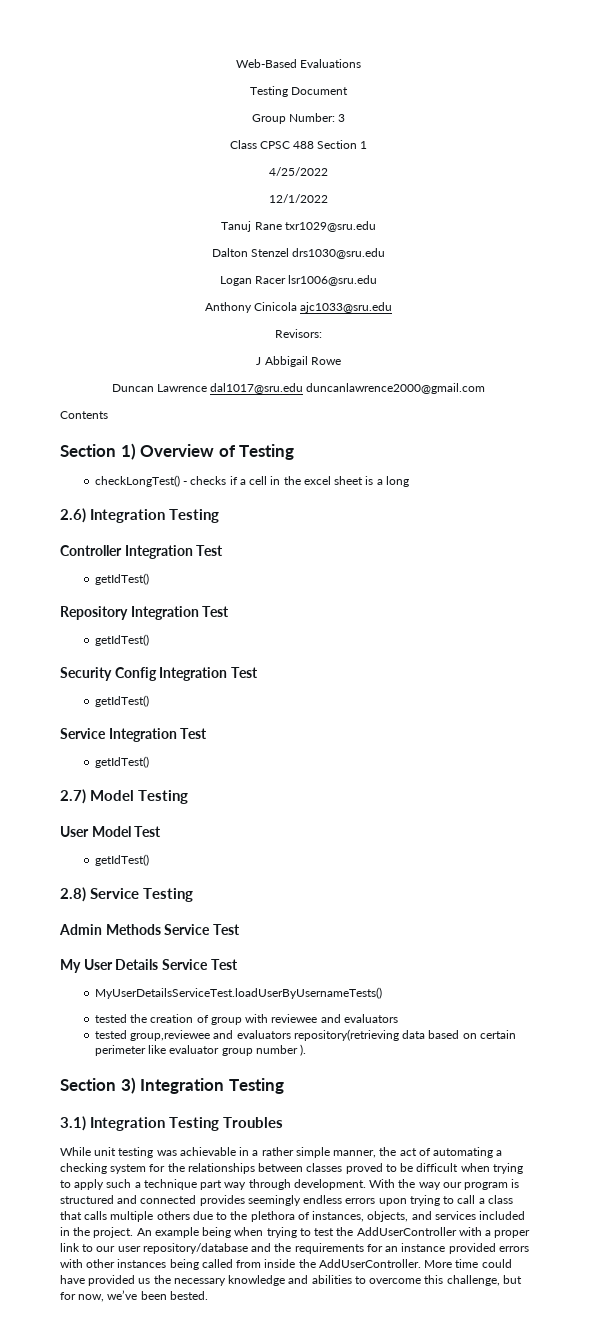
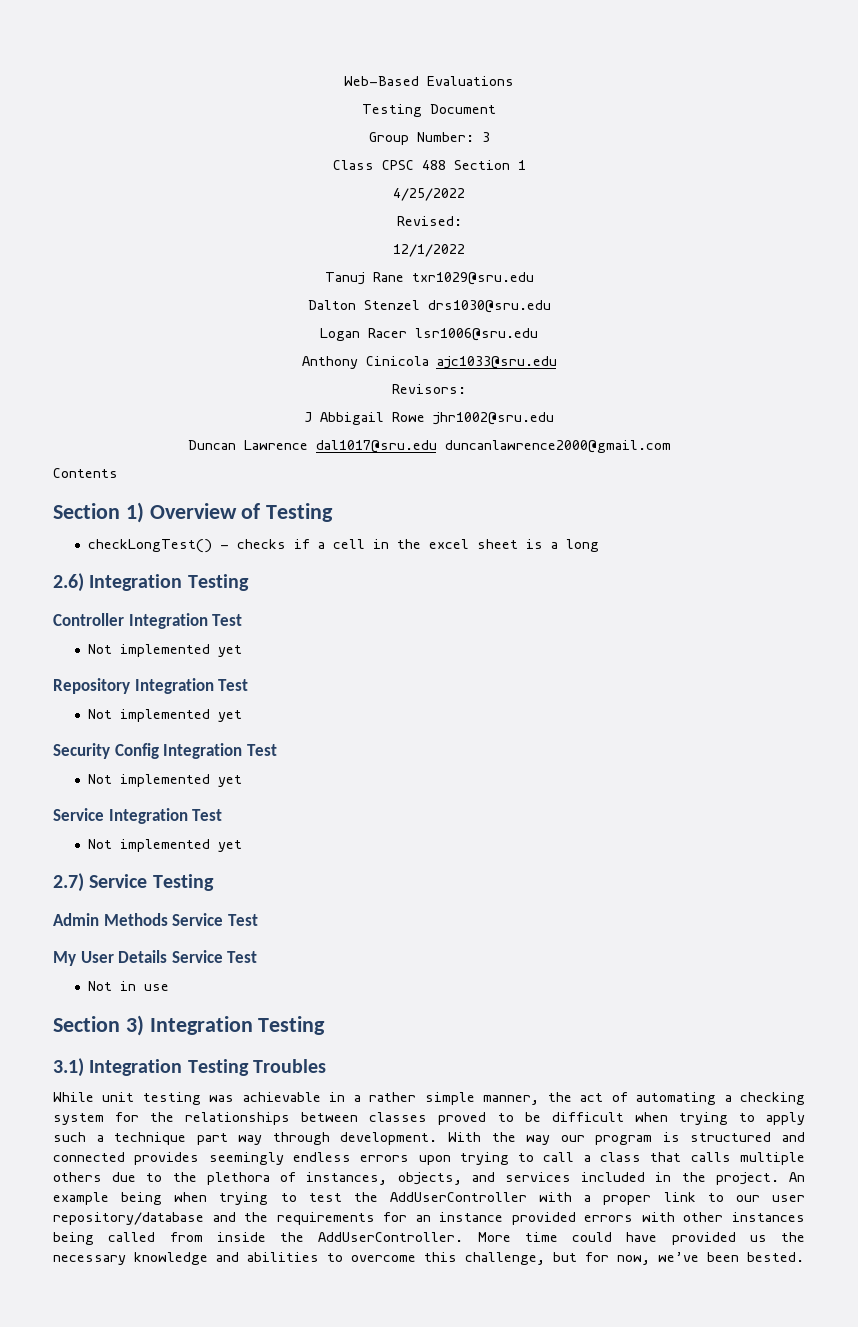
(328, 171) none -> [396,216,462,226] // Revised:
(341, 361) none -> [433,412,554,425] jhr1002@sru.edu
[94,573,149,585] getIdTest() -> [88,644,243,657] Not implemented yet
[94,634,149,646] getIdTest() -> [88,709,243,722] Not implemented yet
[94,695,149,707] getIdTest() -> [88,774,243,787] Not implemented yet
[94,756,149,768] [60,789,189,804] [60,826,162,837] [94,854,149,866] [60,887,86,902] getIdTest() // 2.7) Model Testing // User Model Test // getIdTest() // 2.8) -> [88,839,243,852] [53,873,84,892] Not implemented yet // 2.7)
[94,987,382,999] [94,1014,398,1025] [94,1029,516,1041] [94,1044,307,1056] MyUserDetailsServiceTest.loadUserByUsernameTests() // tested the creation of group with reviewee and evaluators // tested group,reviewee and evaluators repository(retrieving data based on certain perimeter like evaluator group number ). -> [88,981,170,991] Not in use

